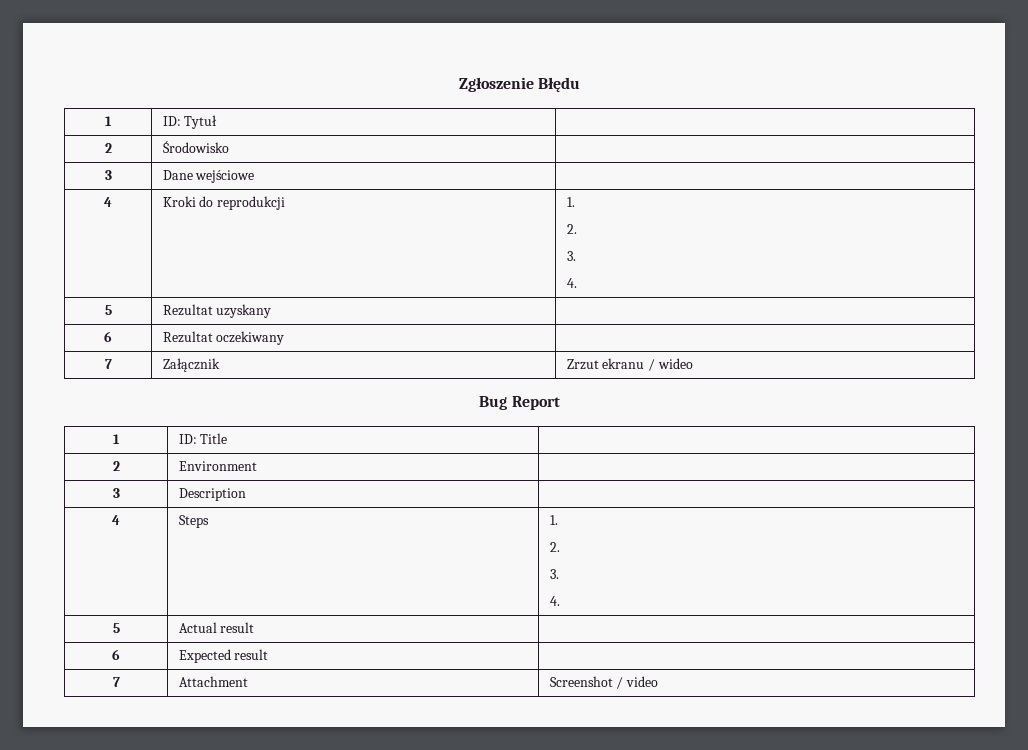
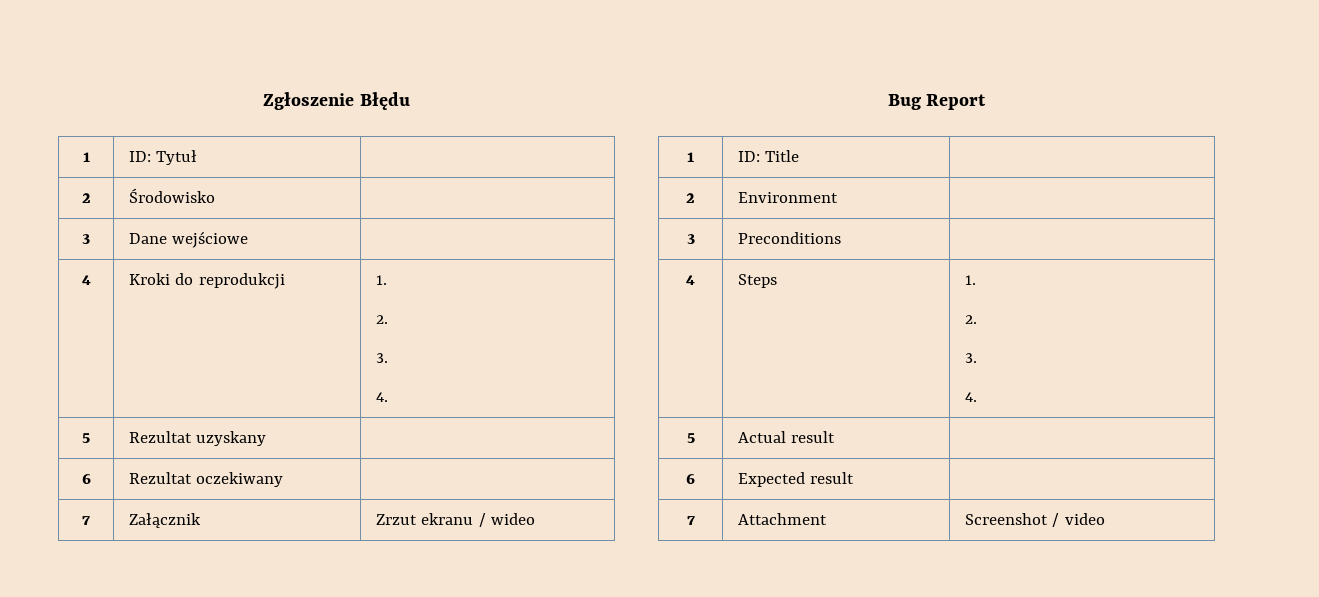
[178,488,246,501] Description -> [738,232,842,244] Preconditions

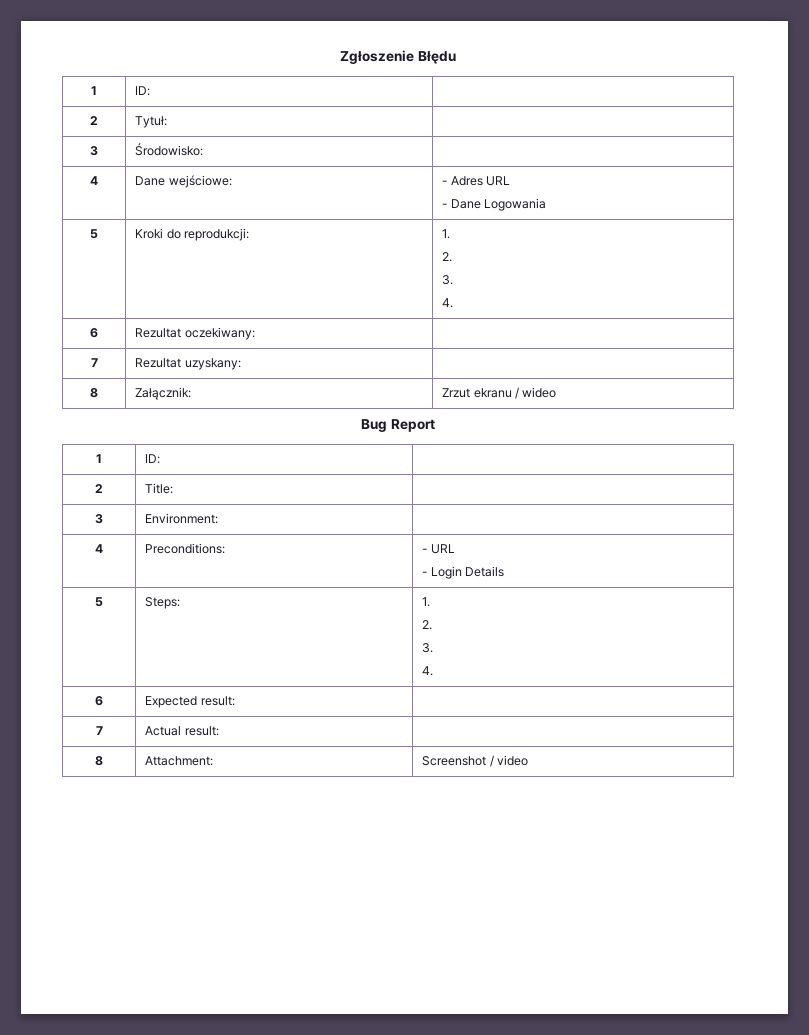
[156,150,198,165] [81,193,91,203] [129,188,216,203] [82,234,90,244] [129,231,249,248] [81,275,91,285] Tytuł | // 2 | Środowisko | // 3 | Dane wejściowe | // 4 -> [90,116,98,125] [135,116,168,128] [90,146,98,156] [135,143,204,156] [90,176,98,185] [135,175,232,188] [442,176,511,186] [442,198,547,211] [90,229,98,239] | // 2 | Tytuł: | // 3 | Środowisko: | // 4 | Dane wejściowe: | - Adres URL // - Dane Logowania // 5
[198,273,285,289] [376,275,388,285] [376,315,389,324] [376,353,389,363] [376,392,389,402] [82,433,90,443] [129,431,267,446] reprodukcji | 1. // 2. // 3. // 4. // 5 | Rezultat uzyskany | -> [184,228,250,241] [442,229,451,239] [442,252,453,262] [442,275,454,285] [442,298,454,308] reprodukcji: | 1. // 2. // 3. // 4.
[196,472,284,487] [82,516,90,525] [129,513,202,528] oczekiwany | // 7 | Załącznik -> [184,327,255,340] [90,358,98,367] [135,358,241,370] [90,388,98,398] [135,387,192,400] oczekiwany: | // 7 | Rezultat uzyskany: | // 8 | Załącznik:
[765,150,800,162] [686,193,695,203] [738,192,839,203] [686,234,695,244] [738,232,842,244] [686,275,695,285] [738,274,778,288] [965,275,977,285] [965,315,978,324] [965,353,978,363] [965,392,978,402] [686,433,695,443] [738,431,836,443] Title | // 2 | Environment | // 3 | Preconditions | // 4 | Steps | 1. // 2. // 3. // 4. // 5 | Actual result | -> [95,484,103,493] [145,483,174,494] [95,514,103,524] [145,513,219,524] [95,544,103,553] [145,543,226,554] [422,544,455,554] [422,566,505,579] [95,597,103,607] [145,597,181,609] [422,597,431,607] [422,620,433,630] [422,643,434,653] [422,666,434,676] | // 2 | Title: | // 3 | Environment: | // 4 | Preconditions: | - URL // - Login Details // 5 | Steps: | 1. // 2. // 3. // 4.
[810,472,855,484] [686,516,695,525] [738,513,828,525] result | // 7 | Attachment -> [200,696,235,706] [95,726,103,735] [145,726,219,736] [95,756,103,766] [145,756,214,766] result: | // 7 | Actual result: | // 8 | Attachment:

